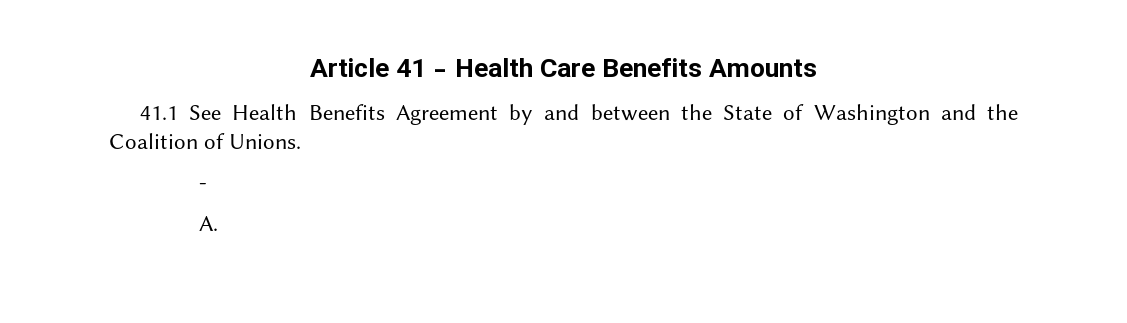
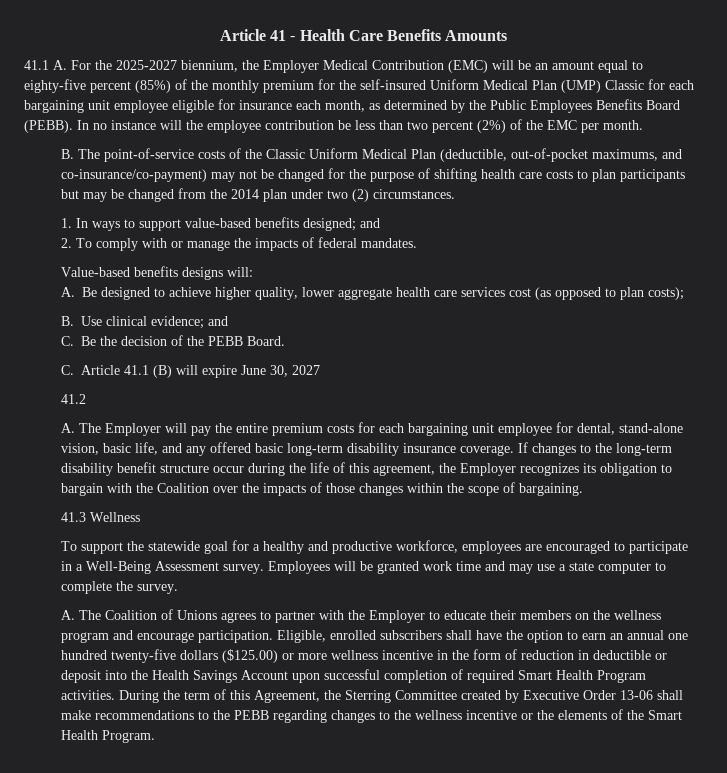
[189,104,1018,125] [109,133,302,149] [198,183,207,190] [198,216,218,231] See Health Benefits Agreement by and between the State of Washington and the Coalition of Unions. // - // A. -> [53,60,643,73] [24,79,694,93] [24,99,680,113] [24,119,643,133] [61,148,683,162] [61,168,686,182] [61,188,456,202] [61,217,381,231] [61,237,418,251] [61,266,254,280] [61,287,685,300] [61,316,229,329] [61,335,286,346] [61,365,321,378] [61,394,87,404] [61,422,684,436] [61,442,673,456] [61,462,673,476] [61,482,584,496] [61,512,141,522] [61,540,689,554] [61,561,667,574] [61,581,179,594] [61,609,662,623] [61,630,689,643] [61,649,668,663] [61,669,647,683] [61,689,684,703] [61,709,683,723] [61,730,156,743] A. For the 2025-2027 biennium, the Employer Medical Contribution (EMC) will be an amount equal to eighty-five percent (85%) of the monthly premium for the self-insured Uniform Medical Plan (UMP) Classic for each bargaining unit employee eligible for insurance each month, as determined by the Public Employees Benefits Board (PEBB). In no instance will the employee contribution be less than two percent (2%) of the EMC per month. // B. The point-of-service costs of the Classic Uniform Medical Plan (deductible, out-of-pocket maximums, and co-insurance/co-payment) may not be changed for the purpose of shifting health care costs to plan participants but may be changed from the 2014 plan under two (2) circumstances. // 1. In ways to support value-based benefits designed; and // 2. To comply with or manage the impacts of federal mandates. // Value-based benefits designs will: // A. Be designed to achieve higher quality, lower aggregate health care services cost (as opposed to plan costs); // B. Use clinical evidence; and // C. Be the decision of the PEBB Board. // C. Article 41.1 (B) will expire June 30, 2027 // 41.2 // A. The Employer will pay the entire premium costs for each bargaining unit employee for dental, stand-alone vision, basic life, and any offered basic long-term disability insurance coverage. If changes to the long-term disability benefit structure occur during the life of this agreement, the Employer recognizes its obligation to bargain with the Coalition over the impacts of those changes within the scope of bargaining. // 41.3 Wellness // To support the statewide goal for a healthy and productive workforce, employees are encouraged to participate in a Well-Being Assessment survey. Employees will be granted work time and may use a state computer to complete the survey. // A. The Coalition of Unions agrees to partner with the Employer to educate their members on the wellness program and encourage participation. Eligible, enrolled subscribers shall have the option to earn an annual one hundred twenty-five dollars ($125.00) or more wellness incentive in the form of reduction in deductible or deposit into the Health Savings Account upon successful completion of required Smart Health Program activities. During the term of this Agreement, the Sterring Committee created by Executive Order 13-06 shall make recommendations to the PEBB regarding changes to the wellness incentive or the elements of the Smart Health Program.

